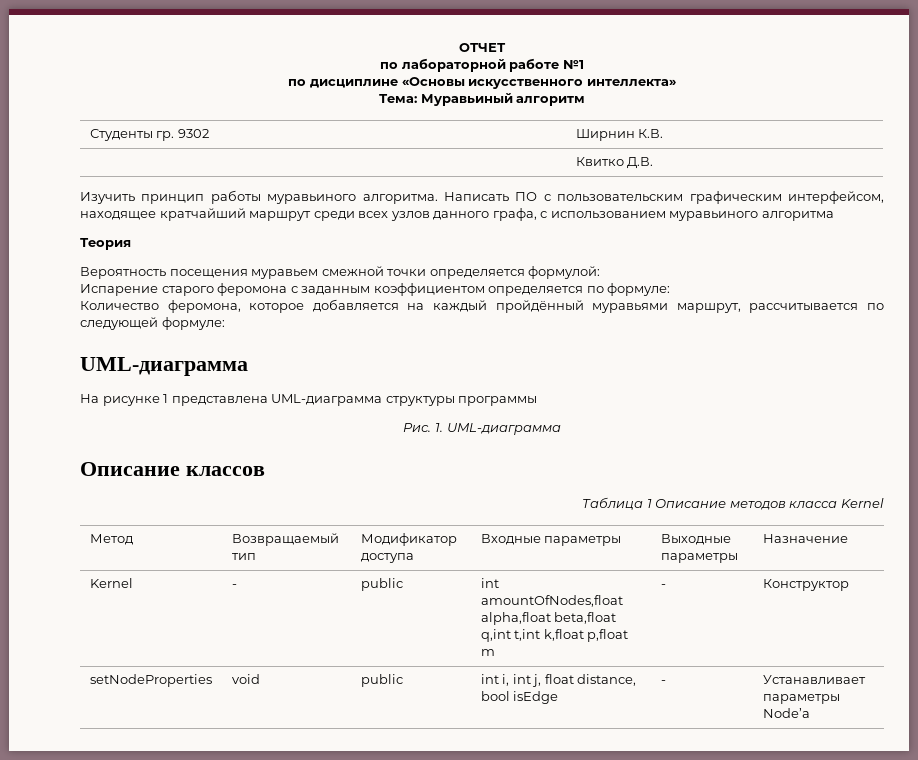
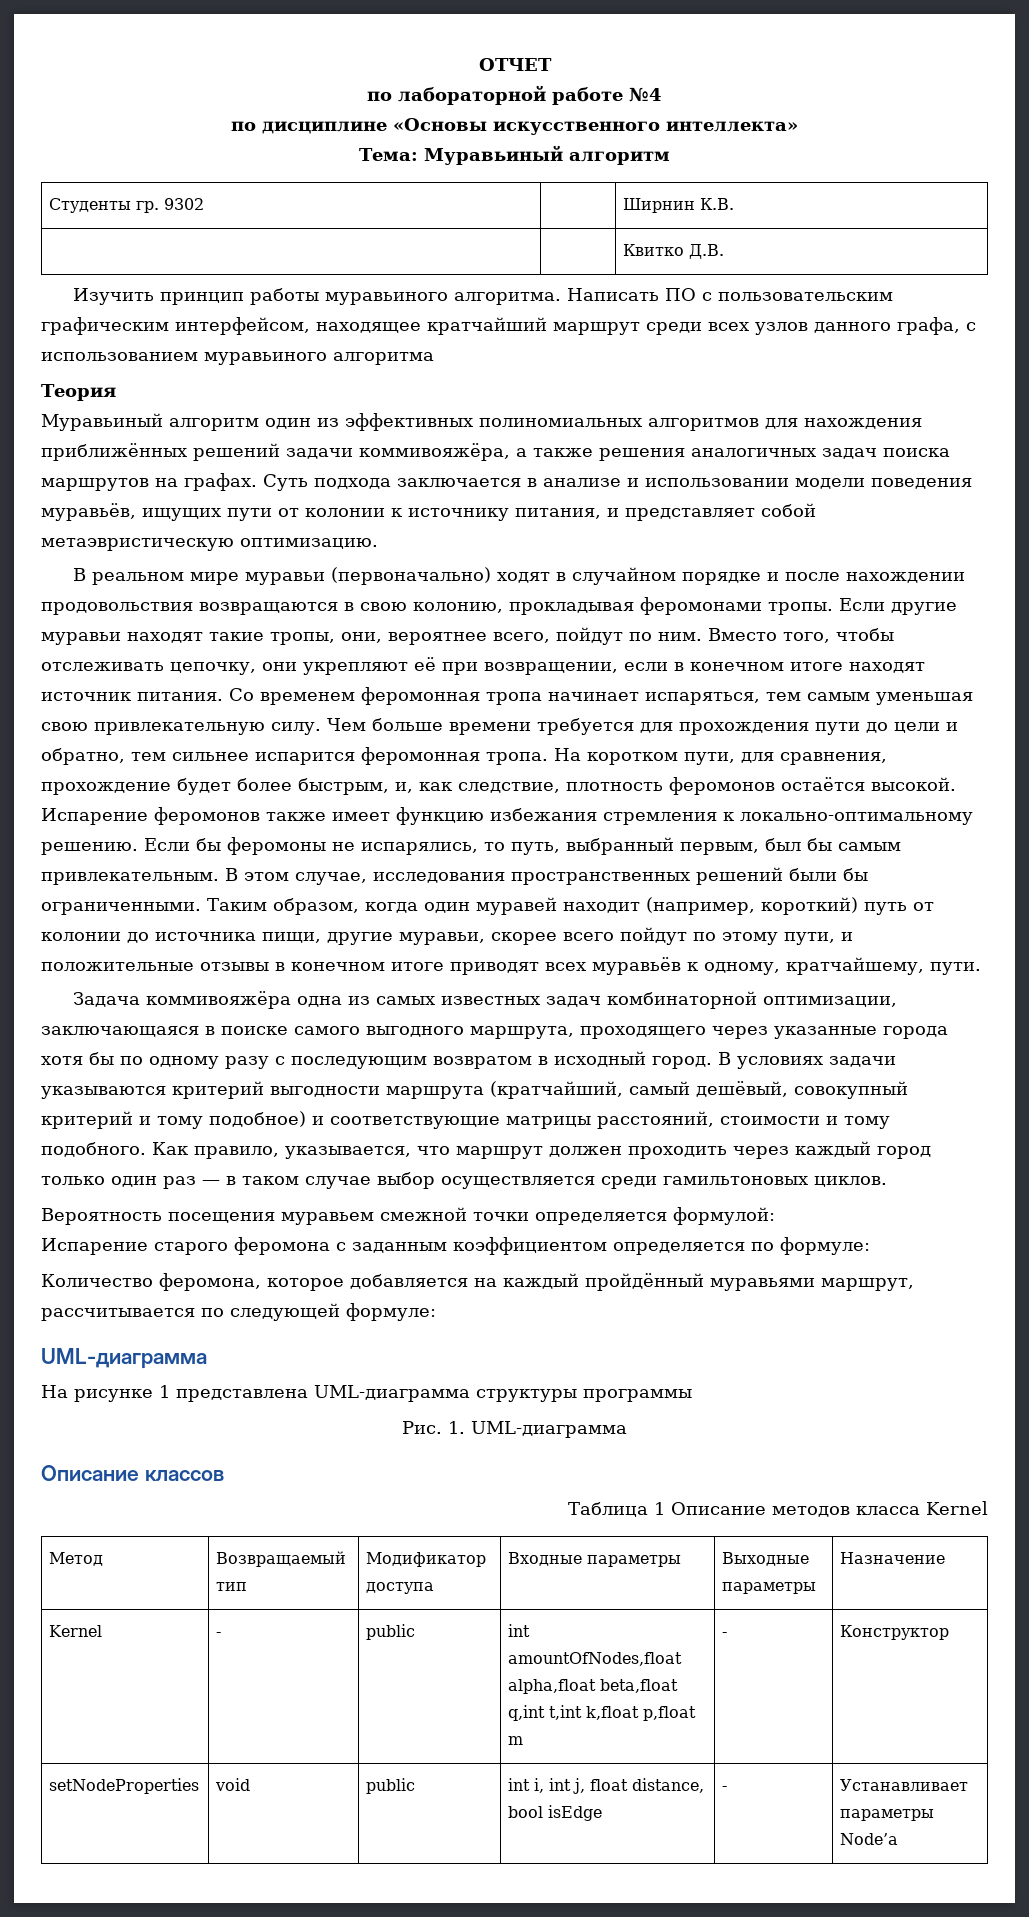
[562,60,584,69] №1 -> [629,87,662,102] №4
(131, 244) none -> [41,413,922,431] [41,443,950,461] [41,473,972,491] [41,503,816,521] [41,538,378,551] [73,567,966,585] [41,597,957,615] [41,627,894,645] [41,657,925,675] [41,687,973,705] [41,718,958,735] [41,747,887,765] [41,777,956,795] [41,807,973,825] [41,837,901,855] [41,867,868,885] [41,897,934,915] [41,927,853,945] [41,957,981,975] [73,991,898,1009] [41,1026,948,1039] [41,1051,896,1069] [41,1081,908,1099] [41,1111,890,1129] [41,1141,931,1159] [41,1172,887,1189] // Муравьиный алгоритм один из эффективных полиномиальных алгоритмов для нахождения приближённых решений задачи коммивояжёра, а также решения аналогичных задач поиска маршрутов на графах. Суть подхода заключается в анализе и использовании модели поведения муравьёв, ищущих пути от колонии к источнику питания, и представляет собой метаэвристическую оптимизацию. // В реальном мире муравьи (первоначально) ходят в случайном порядке и после нахождении продовольствия возвращаются в свою колонию, прокладывая феромонами тропы. Если другие муравьи находят такие тропы, они, вероятнее всего, пойдут по ним. Вместо того, чтобы отслеживать цепочку, они укрепляют её при возвращении, если в конечном итоге находят источник питания. Со временем феромонная тропа начинает испаряться, тем самым уменьшая свою привлекательную силу. Чем больше времени требуется для прохождения пути до цели и обратно, тем сильнее испарится феромонная тропа. На коротком пути, для сравнения, прохождение будет более быстрым, и, как следствие, плотность феромонов остаётся высокой. Испарение феромонов также имеет функцию избежания стремления к локально-оптимальному решению. Если бы феромоны не испарялись, то путь, выбранный первым, был бы самым привлекательным. В этом случае, исследования пространственных решений были бы ограниченными. Таким образом, когда один муравей находит (например, короткий) путь от колонии до источника пищи, другие муравьи, скорее всего пойдут по этому пути, и положительные отзывы в конечном итоге приводят всех муравьёв к одному, кратчайшему, пути. // Задача коммивояжёра одна из самых известных задач комбинаторной оптимизации, заключающаяся в поиске самого выгодного маршрута, проходящего через указанные города хотя бы по одному разу с последующим возвратом в исходный город. В условиях задачи указываются критерий выгодности маршрута (кратчайший, самый дешёвый, совокупный критерий и тому подобное) и соответствующие матрицы расстояний, стоимости и тому подобного. Как правило, указывается, что маршрут должен проходить через каждый город только один раз — в таком случае выбор осуществляется среди гамильтоновых циклов.

